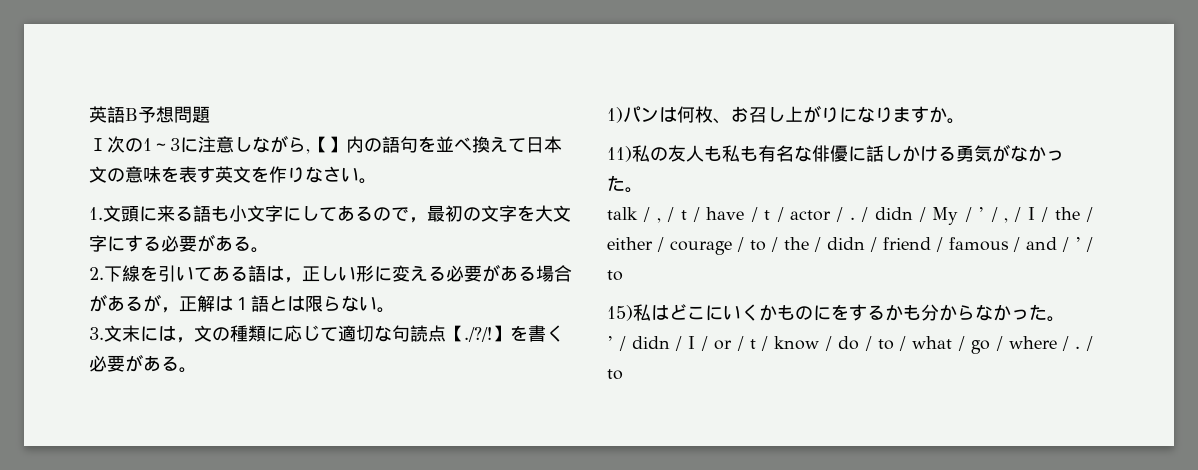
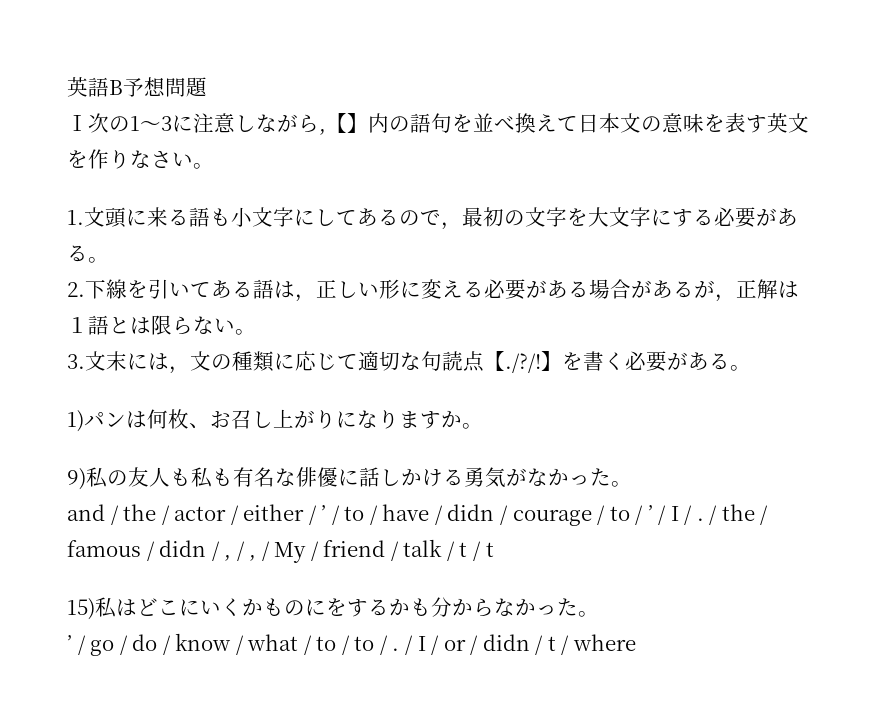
[607,146,632,162] 11) -> [67,468,86,490] 9)
[607,207,1093,225] [607,237,1094,255] [607,270,623,281] talk / , / t / have / t / actor / . / didn / My / ’ / , / I / the / either / courage / to / the / didn / friend / famous / and / ’ / to -> [67,504,769,526] [67,539,494,563] and / the / actor / either / ’ / to / have / didn / courage / to / ’ / I / . / the / famous / didn / , / , / My / friend / talk / t / t
[631,336,670,349] didn -> [90,633,400,656] go / do / know / what / to / to / .
[749,336,1093,354] [607,369,623,380] t / know / do / to / what / go / where / . / to -> [482,634,636,655] didn / t / where

